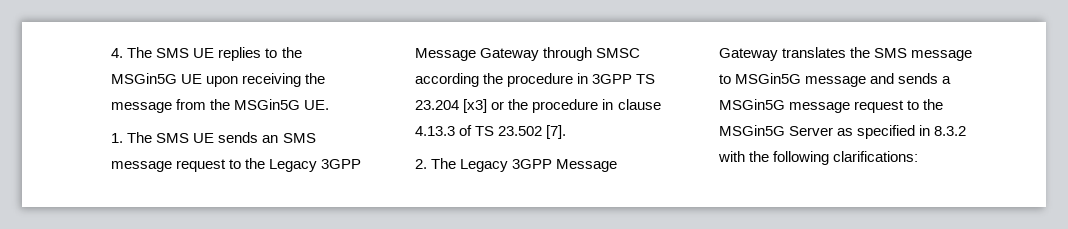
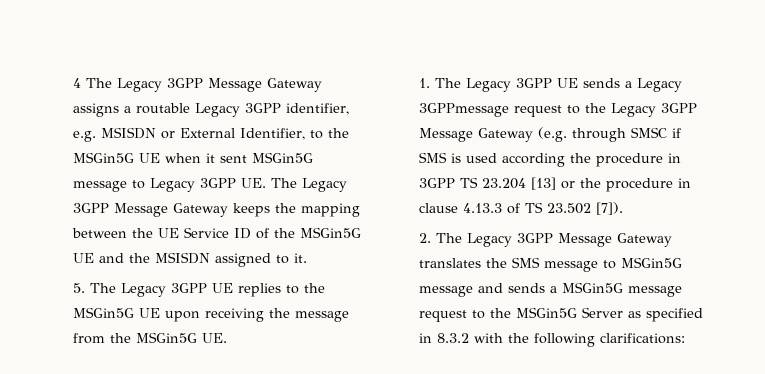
[111,47,190,58] 4. The SMS -> [73,78,323,92] [73,103,350,117] [73,127,350,142] [73,152,314,163] [73,178,348,192] [73,203,361,217] [72,227,362,239] [73,252,308,267] [73,283,208,297] 4 The Legacy 3GPP Message Gateway assigns a routable Legacy 3GPP identifier, e.g. MSISDN or External Identifier, to the MSGin5G UE when it sent MSGin5G message to Legacy 3GPP UE. The Legacy 3GPP Message Gateway keeps the mapping between the UE Service ID of the MSGin5G UE and the MSISDN assigned to it. // 5. The Legacy 3GPP
[156,132,316,143] [111,161,173,172] SMS UE sends an SMS message -> [466,78,683,92] [419,103,510,117] Legacy 3GPP UE sends a Legacy 3GPPmessage
(540, 54) none -> [538,127,568,142] (e.g.
(641, 53) none -> [672,128,682,138] [419,152,498,163] if SMS is used
[463,99,488,113] [x3] -> [531,177,557,190] [13]
[546,125,567,139] [7]. -> [596,202,624,215] [7]).

